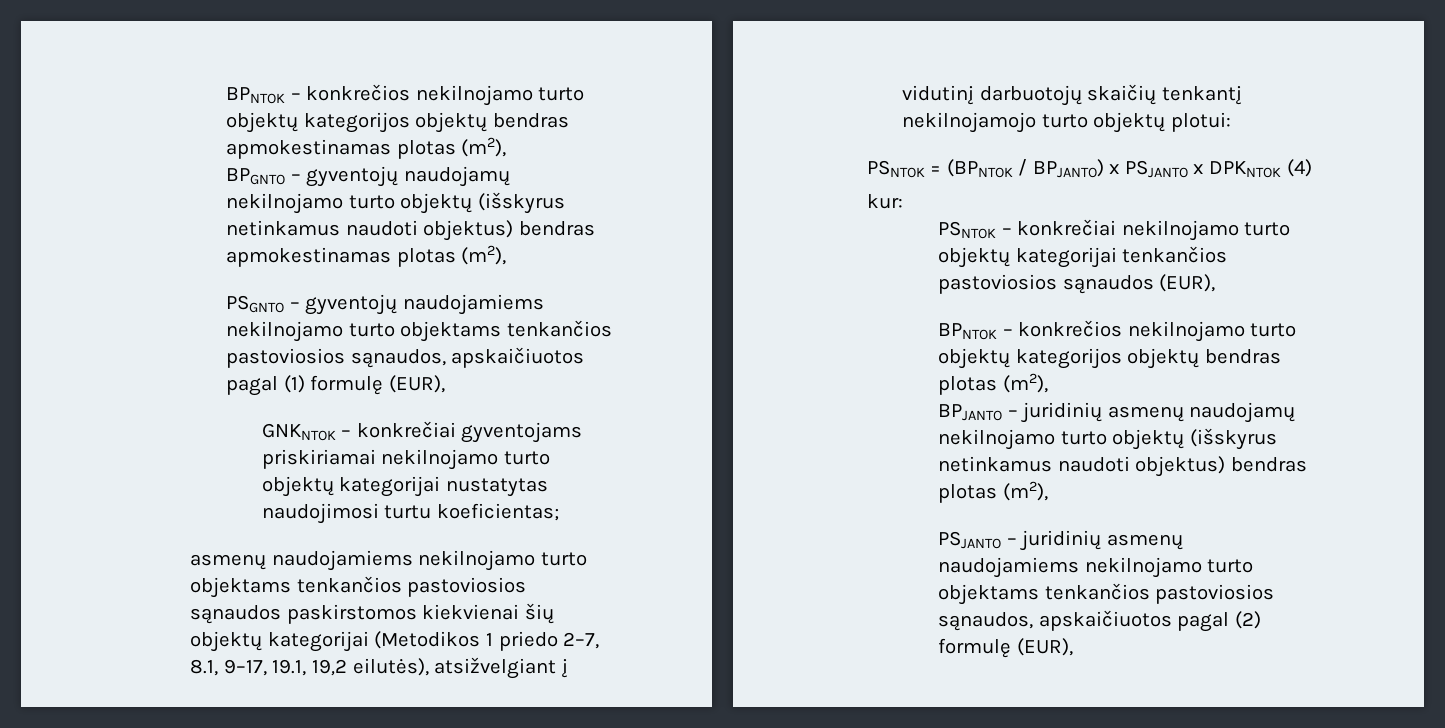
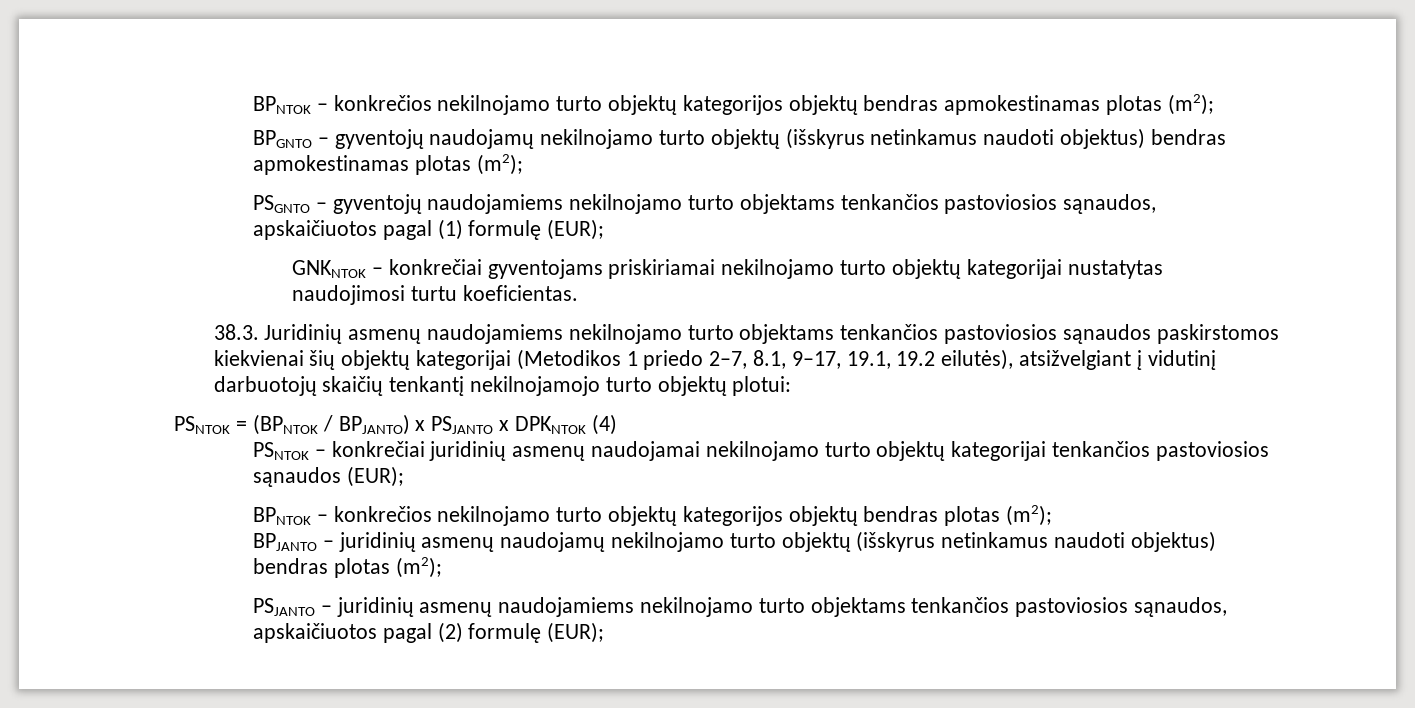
[461,137,507,157] (m2), -> [1167,94,1214,115] (m2);
[461,245,507,265] (m2), -> [476,154,523,175] (m2);
[388,375,445,393] (EUR), -> [547,219,605,240] (EUR);
[436,503,559,521] koeficientas; // -> [462,285,578,301] [213,324,343,344] koeficientas. // 38.3. Juridinių
[311,659,347,676] 19,2 -> [896,351,936,366] 19.2
[866,194,903,209] // kur: -> (617, 424) none
(1117, 227) none -> [429,441,700,461] juridinių asmenų naudojamai
[1159,274,1216,292] (EUR), -> [346,466,404,487] (EUR);
[1002,373,1048,393] (m2), -> [1005,505,1052,526] (m2);
[1002,481,1048,501] (m2), -> [395,557,442,578] (m2);
[1016,638,1073,656] (EUR), -> [547,622,605,643] (EUR);

